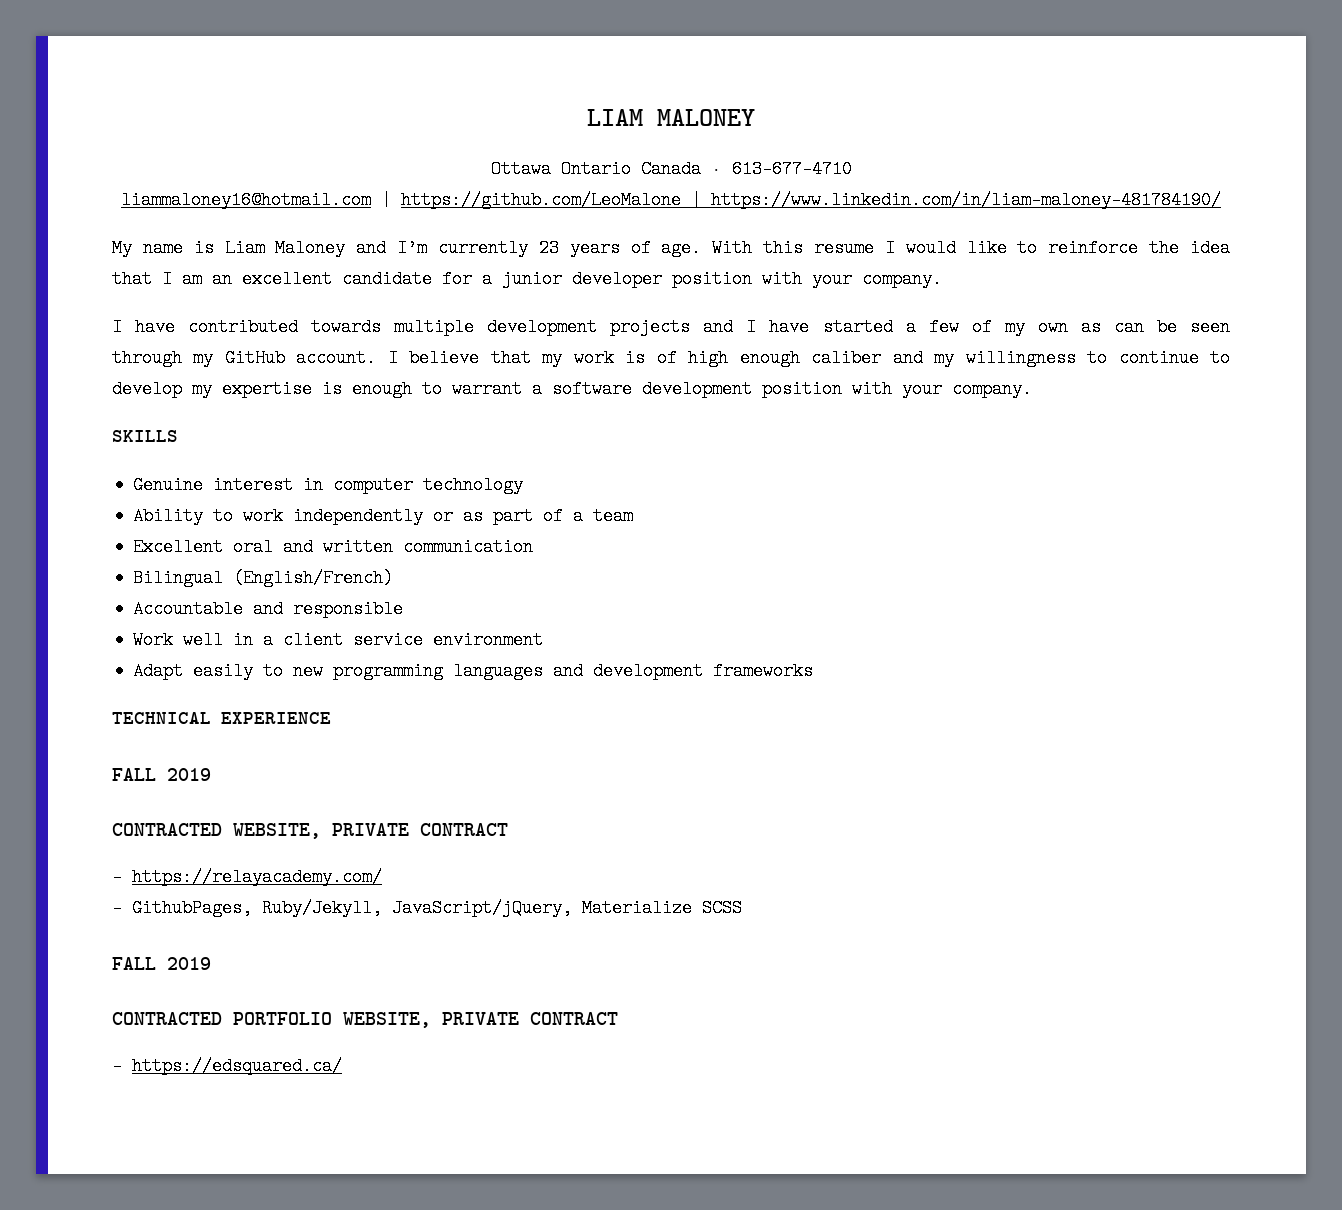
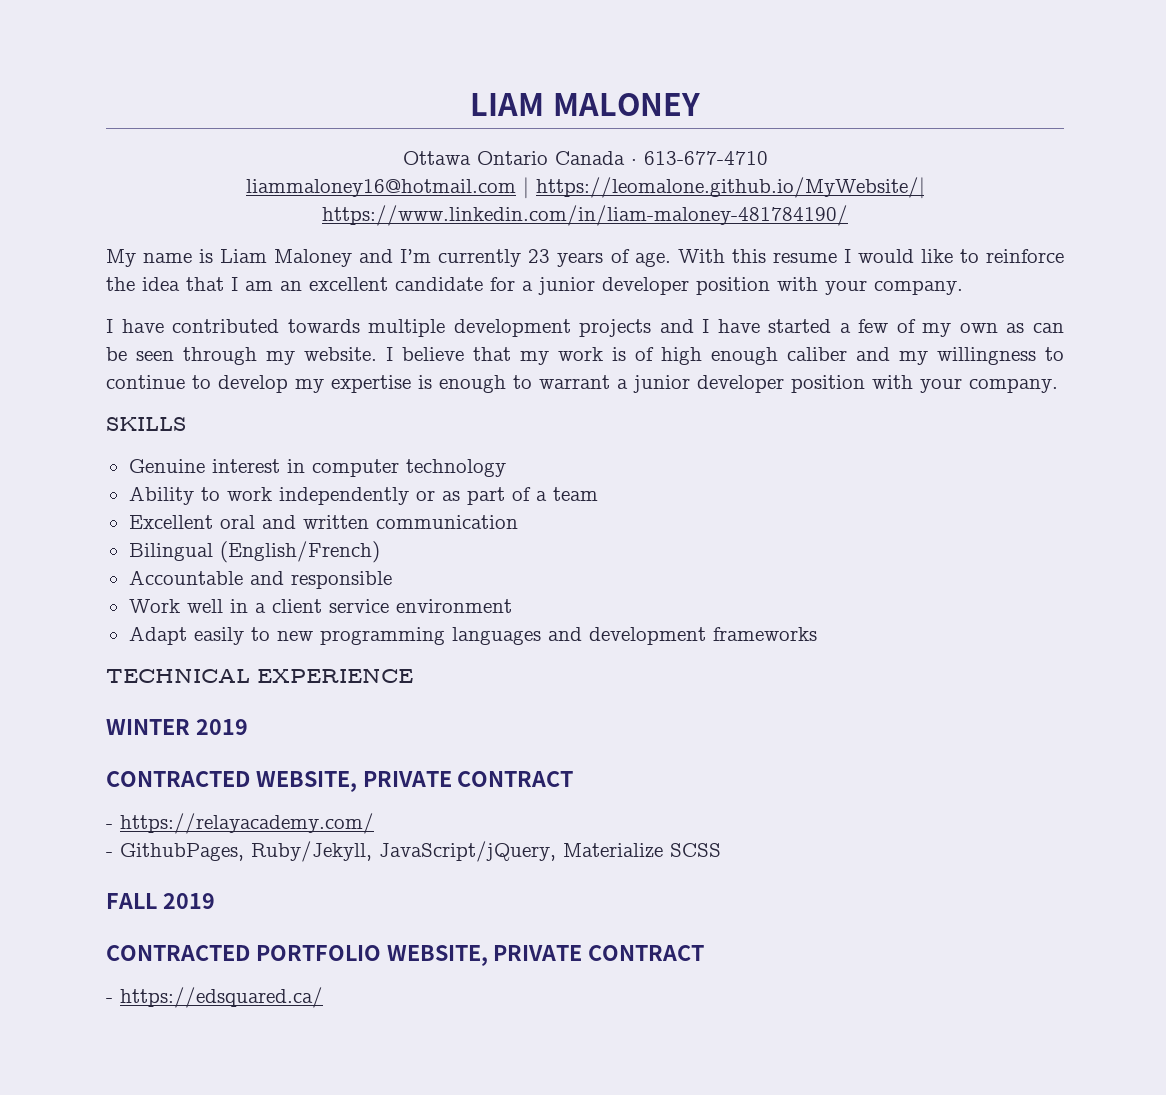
[401,191,701,209] https://github.com/LeoMalone | -> [535,177,925,199] https://leomalone.github.io/MyWebsite/|
[224,349,377,367] GitHub account. -> [304,347,377,361] website.
[552,380,752,398] software development -> [633,375,784,393] junior developer
[112,768,156,781] FALL -> [106,719,190,735] WINTER

